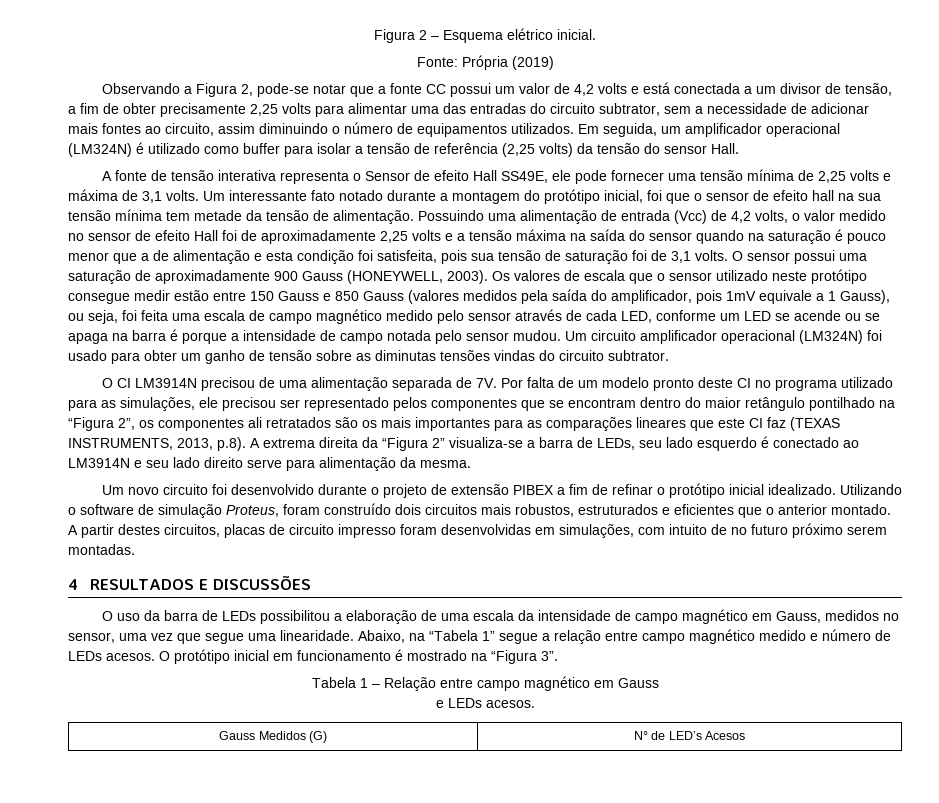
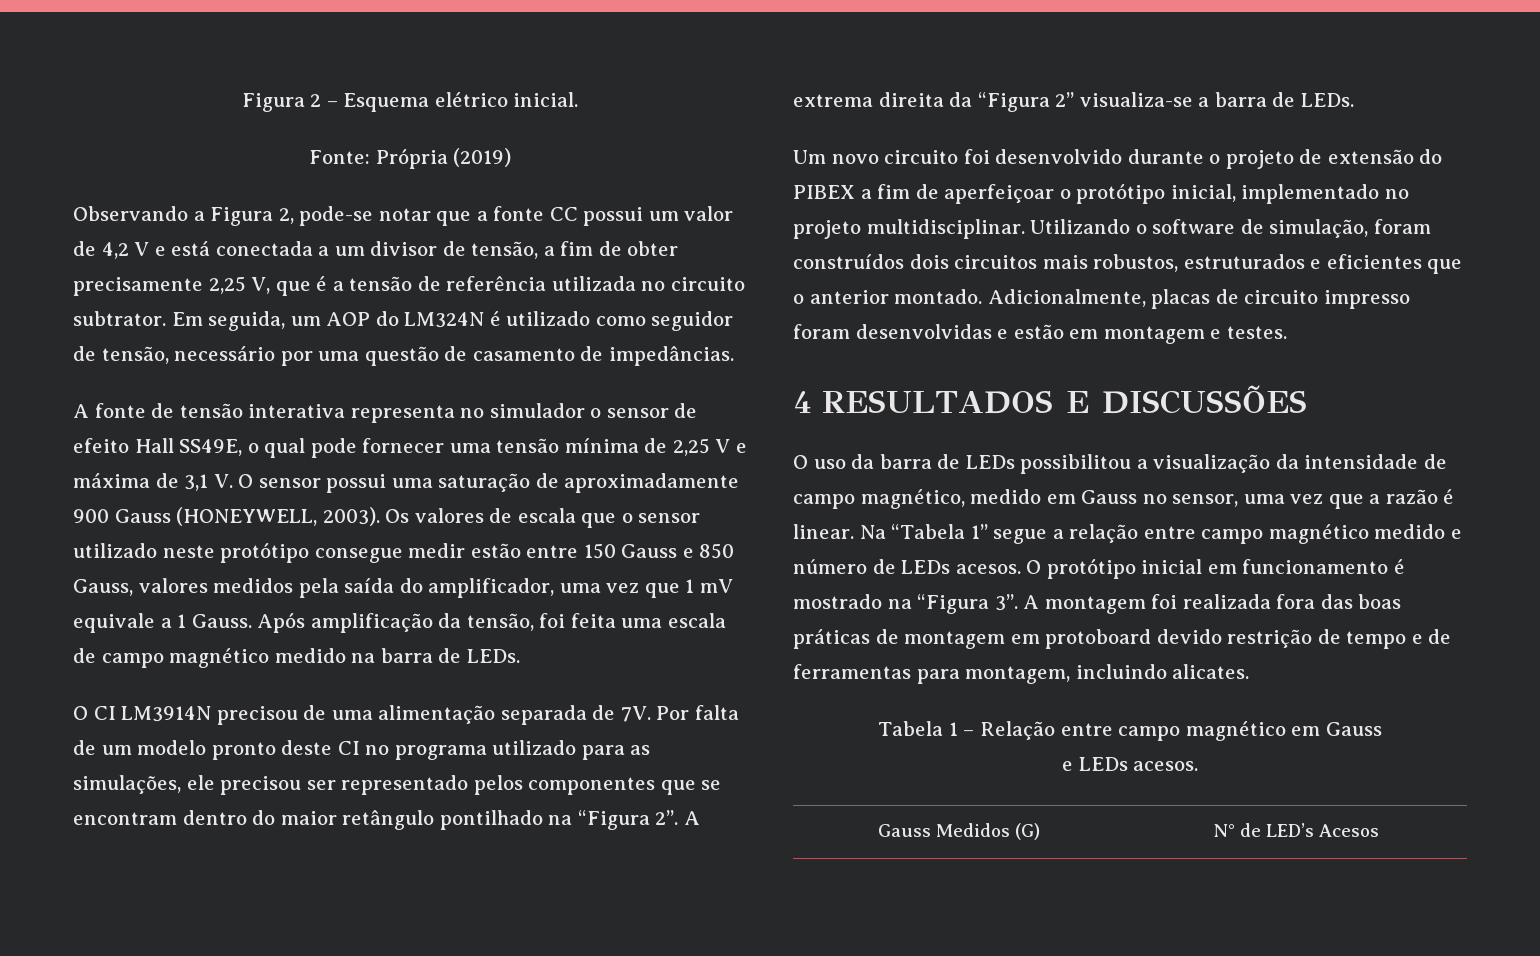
[597,83,627,94] volts -> [134,242,150,256] V
[282,103,869,117] [68,122,840,137] [68,142,739,157] volts para alimentar uma das entradas do circuito subtrator, sem a necessidade de adicionar mais fontes ao circuito, assim diminuindo o número de equipamentos utilizados. Em seguida, um amplificador operacional (LM324N) é utilizado como buffer para isolar a tensão de referência (2,25 volts) da tensão do sensor Hall. -> [251,276,745,296] [73,311,734,331] [73,346,734,366] V, que é a tensão de referência utilizada no circuito subtrator. Em seguida, um AOP do LM324N é utilizado como seguidor de tensão, necessário por uma questão de casamento de impedâncias.
[352,171,410,181] o Sensor -> [460,403,669,418] no simulador o sensor
[551,170,571,181] ele -> [247,438,306,458] o qual
[849,170,879,181] volts -> [715,439,731,453] V
[166,189,881,204] [68,209,886,224] [68,229,886,244] [68,250,728,264] volts. Um interessante fato notado durante a montagem do protótipo inicial, foi que o sensor de efeito hall na sua tensão mínima tem metade da tensão de alimentação. Possuindo uma alimentação de entrada (Vcc) de 4,2 volts, o valor medido no sensor de efeito Hall foi de aproximadamente 2,25 volts e a tensão máxima na saída do sensor quando na saturação é pouco menor que a de alimentação e esta condição foi satisfeita, pois sua tensão de saturação foi de 3,1 volts. -> [213,474,233,488] V.
[363,290,459,304] Gauss (valores -> [73,578,208,596] Gauss, valores
[696,290,890,304] [68,310,118,324] pois 1mV equivale a 1 Gauss), ou seja, -> [559,579,733,598] [73,612,534,633] uma vez que 1 mV equivale a 1 Gauss. Após amplificação da tensão,
[437,309,880,324] [68,329,882,344] [68,350,669,364] pelo sensor através de cada LED, conforme um LED se acende ou se apaga na barra é porque a intensidade de campo notada pelo sensor mudou. Um circuito amplificador operacional (LM324N) foi usado para obter um ganho de tensão sobre as diminutas tensões vindas do circuito subtrator. -> [351,648,520,663] na barra de LEDs.
[118,417,840,431] [68,437,246,451] 2”, os componentes ali retratados são os mais importantes para as comparações lineares que este CI faz (TEXAS INSTRUMENTS, 2013, p.8). -> [655,810,679,825] 2”.
[597,436,859,451] [68,457,471,471] LEDs, seu lado esquerdo é conectado ao LM3914N e seu lado direito serve para alimentação da mesma. -> [1300,93,1354,107] LEDs.
(509, 489) none -> [1419,149,1443,164] do
[611,484,653,495] refinar -> [944,184,1055,204] aperfeiçoar
[728,484,902,495] [68,503,391,518] inicial idealizado. Utilizando o software de simulação Proteus, foram construído -> [1170,184,1409,204] [793,219,1431,239] [793,254,904,269] inicial, implementado no projeto multidisciplinar. Utilizando o software de simulação, foram construídos
[68,524,220,538] A partir destes circuitos, -> [987,289,1146,307] Adicionalmente,
[535,523,887,538] [68,544,135,555] em simulações, com intuito de no futuro próximo serem montadas. -> [997,324,1287,344] e estão em montagem e testes.
[345,609,879,624] elaboração de uma escala da intensidade de campo magnético em Gauss, medidos -> [1153,454,1447,473] [793,489,1138,509] visualização da intensidade de campo magnético, medido em Gauss
[205,630,425,644] segue uma linearidade. Abaixo, na -> [1369,489,1455,504] [793,524,886,539] a razão é linear. Na
(558, 656) none -> [1023,594,1402,614] [793,629,1452,649] [793,664,1250,684] A montagem foi realizada fora das boas práticas de montagem em protoboard devido restrição de tempo e de ferramentas para montagem, incluindo alicates.

